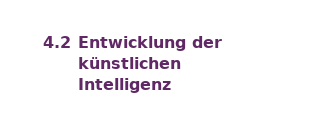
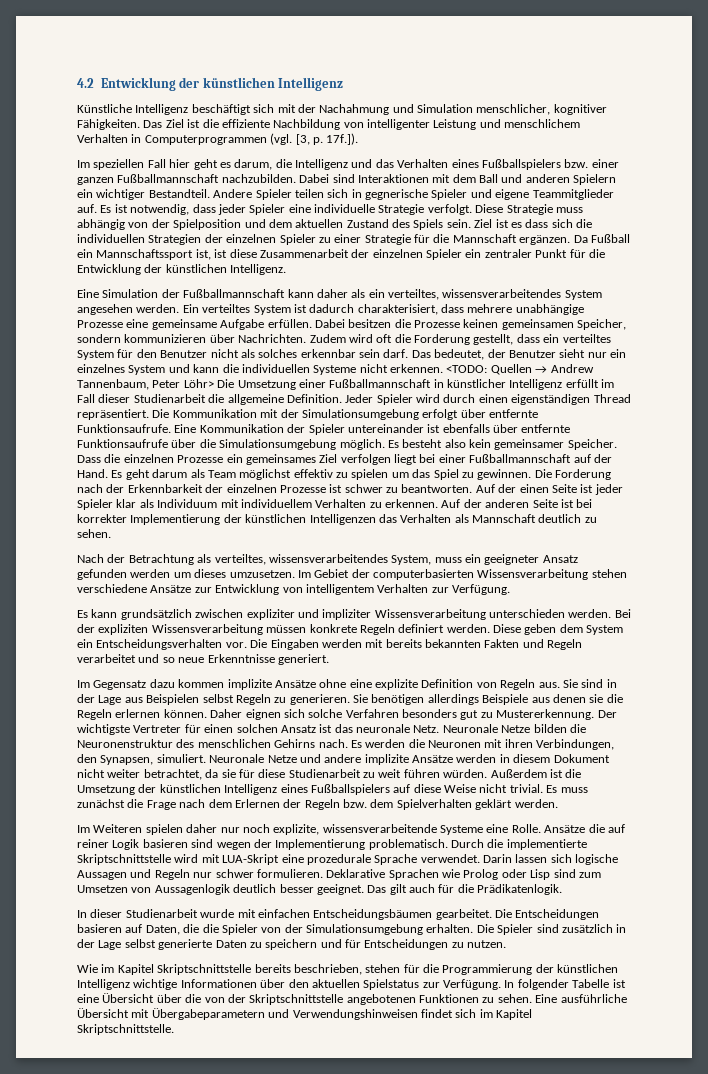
(172, 85) none -> [77,104,607,115] [77,119,581,130] [77,133,359,145] [77,159,619,170] [77,174,617,185] [77,189,614,200] [77,204,583,215] [77,219,592,230] [77,234,630,245] [77,249,605,260] [77,264,287,275] [77,289,602,300] [77,304,584,315] [77,319,627,330] [77,334,611,345] [77,349,626,360] [77,364,594,375] [77,379,615,390] [77,394,631,405] [77,409,538,420] [77,424,571,435] [77,439,617,450] [77,454,612,465] [77,469,611,480] [77,484,623,495] [77,499,593,510] [77,514,597,525] [77,529,111,538] [77,554,578,565] [77,569,627,580] [77,584,510,595] [77,609,631,620] [77,624,624,635] [77,639,583,650] [77,654,329,665] [77,679,617,690] [77,694,623,705] [77,709,617,720] [77,724,586,735] [77,739,615,750] [77,754,610,765] [77,769,582,780] [77,784,588,795] [77,799,558,810] [77,824,625,835] [77,839,587,850] [77,854,619,865] [77,869,601,880] [77,884,563,895] [77,909,600,920] [77,924,627,935] [77,939,507,950] [77,964,619,975] [77,979,626,990] [77,993,627,1005] [77,1008,532,1020] [77,1024,174,1035] // Künstliche Intelligenz beschäftigt sich mit der Nachahmung und Simulation menschlicher, kognitiver Fähigkeiten. Das Ziel ist die effiziente Nachbildung von intelligenter Leistung und menschlichem Verhalten in Computerprogrammen (vgl. [3, p. 17f.]). // Im speziellen Fall hier geht es darum, die Intelligenz und das Verhalten eines Fußballspielers bzw. einer ganzen Fußballmannschaft nachzubilden. Dabei sind Interaktionen mit dem Ball und anderen Spielern ein wichtiger Bestandteil. Andere Spieler teilen sich in gegnerische Spieler und eigene Teammitglieder auf. Es ist notwendig, dass jeder Spieler eine individuelle Strategie verfolgt. Diese Strategie muss abhängig von der Spielposition und dem aktuellen Zustand des Spiels sein. Ziel ist es dass sich die individuellen Strategien der einzelnen Spieler zu einer Strategie für die Mannschaft ergänzen. Da Fußball ein Mannschaftssport ist, ist diese Zusammenarbeit der einzelnen Spieler ein zentraler Punkt für die Entwicklung der künstlichen Intelligenz. // Eine Simulation der Fußballmannschaft kann daher als ein verteiltes, wissensverarbeitendes System angesehen werden. Ein verteiltes System ist dadurch charakterisiert, dass mehrere unabhängige Prozesse eine gemeinsame Aufgabe erfüllen. Dabei besitzen die Prozesse keinen gemeinsamen Speicher, sondern kommunizieren über Nachrichten. Zudem wird oft die Forderung gestellt, dass ein verteiltes System für den Benutzer nicht als solches erkennbar sein darf. Das bedeutet, der Benutzer sieht nur ein einzelnes System und kann die individuellen Systeme nicht erkennen. <TODO: Quellen → Andrew Tannenbaum, Peter Löhr> Die Umsetzung einer Fußballmannschaft in künstlicher Intelligenz erfüllt im Fall dieser Studienarbeit die allgemeine Definition. Jeder Spieler wird durch einen eigenständigen Thread repräsentiert. Die Kommunikation mit der Simulationsumgebung erfolgt über entfernte Funktionsaufrufe. Eine Kommunikation der Spieler untereinander ist ebenfalls über entfernte Funktionsaufrufe über die Simulationsumgebung möglich. Es besteht also kein gemeinsamer Speicher. Dass die einzelnen Prozesse ein gemeinsames Ziel verfolgen liegt bei einer Fußballmannschaft auf der Hand. Es geht darum als Team möglichst effektiv zu spielen um das Spiel zu gewinnen. Die Forderung nach der Erkennbarkeit der einzelnen Prozesse ist schwer zu beantworten. Auf der einen Seite ist jeder Spieler klar als Individuum mit individuellem Verhalten zu erkennen. Auf der anderen Seite ist bei korrekter Implementierung der künstlichen Intelligenzen das Verhalten als Mannschaft deutlich zu sehen. // Nach der Betrachtung als verteiltes, wissensverarbeitendes System, muss ein geeigneter Ansatz gefunden werden um dieses umzusetzen. Im Gebiet der computerbasierten Wissensverarbeitung stehen verschiedene Ansätze zur Entwicklung von intelligentem Verhalten zur Verfügung. // Es kann grundsätzlich zwischen expliziter und impliziter Wissensverarbeitung unterschieden werden. Bei der expliziten Wissensverarbeitung müssen konkrete Regeln definiert werden. Diese geben dem System ein Entscheidungsverhalten vor. Die Eingaben werden mit bereits bekannten Fakten und Regeln verarbeitet und so neue Erkenntnisse generiert. // Im Gegensatz dazu kommen implizite Ansätze ohne eine explizite Definition von Regeln aus. Sie sind in der Lage aus Beispielen selbst Regeln zu generieren. Sie benötigen allerdings Beispiele aus denen sie die Regeln erlernen können. Daher eignen sich solche Verfahren besonders gut zu Mustererkennung. Der wichtigste Vertreter für einen solchen Ansatz ist das neuronale Netz. Neuronale Netze bilden die Neuronenstruktur des menschlichen Gehirns nach. Es werden die Neuronen mit ihren Verbindungen, den Synapsen, simuliert. Neuronale Netze und andere implizite Ansätze werden in diesem Dokument nicht weiter betrachtet, da sie für diese Studienarbeit zu weit führen würden. Außerdem ist die Umsetzung der künstlichen Intelligenz eines Fußballspielers auf diese Weise nicht trivial. Es muss zunächst die Frage nach dem Erlernen der Regeln bzw. dem Spielverhalten geklärt werden. // Im Weiteren spielen daher nur noch explizite, wissensverarbeitende Systeme eine Rolle. Ansätze die auf reiner Logik basieren sind wegen der Implementierung problematisch. Durch die implementierte Skriptschnittstelle wird mit LUA-Skript eine prozedurale Sprache verwendet. Darin lassen sich logische Aussagen und Regeln nur schwer formulieren. Deklarative Sprachen wie Prolog oder Lisp sind zum Umsetzen von Aussagenlogik deutlich besser geeignet. Das gilt auch für die Prädikatenlogik. // In dieser Studienarbeit wurde mit einfachen Entscheidungsbäumen gearbeitet. Die Entscheidungen basieren auf Daten, die die Spieler von der Simulationsumgebung erhalten. Die Spieler sind zusätzlich in der Lage selbst generierte Daten zu speichern und für Entscheidungen zu nutzen. // Wie im Kapitel Skriptschnittstelle bereits beschrieben, stehen für die Programmierung der künstlichen Intelligenz wichtige Informationen über den aktuellen Spielstatus zur Verfügung. In folgender Tabelle ist eine Übersicht über die von der Skriptschnittstelle angebotenen Funktionen zu sehen. Eine ausführliche Übersicht mit Übergabeparametern und Verwendungshinweisen findet sich im Kapitel Skriptschnittstelle.

